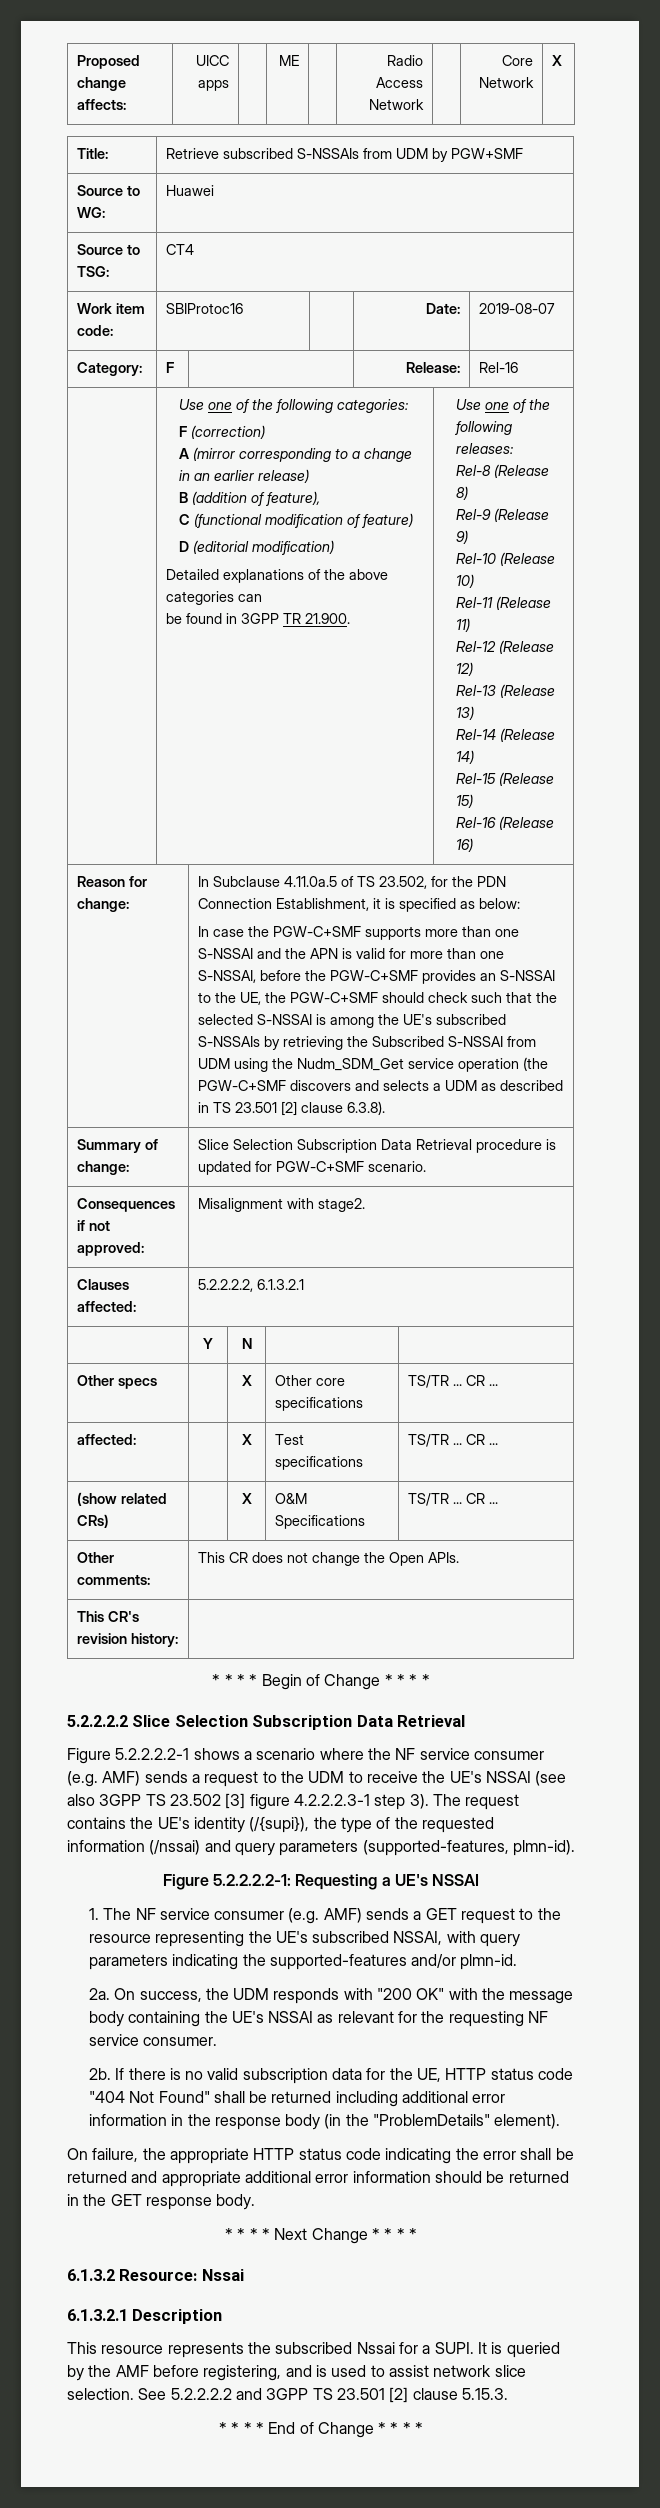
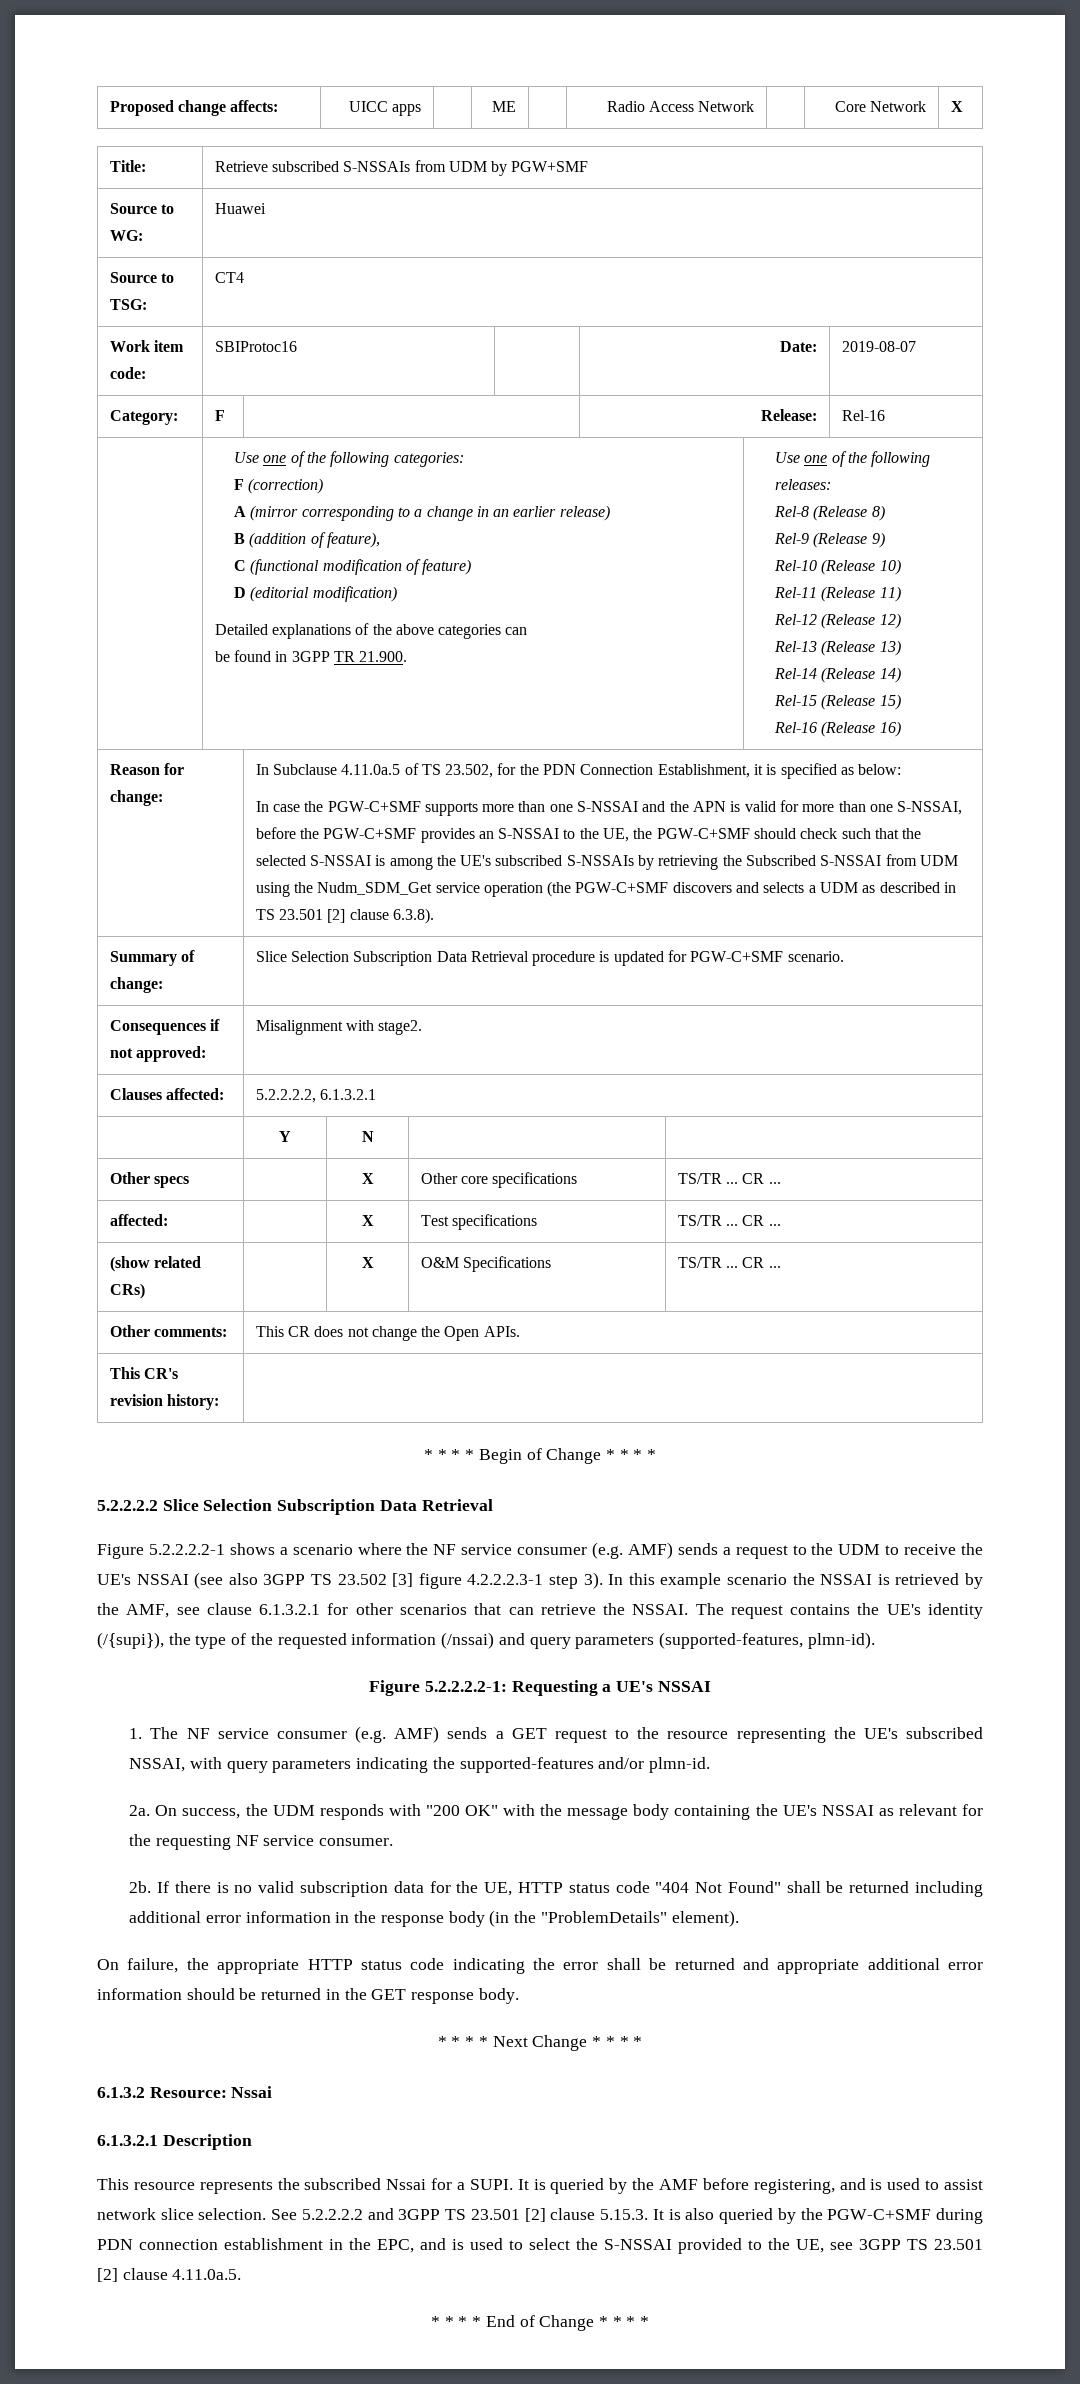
(429, 1801) none -> [608,1573,984,1589] [97,1603,689,1618] In this example scenario the NSSAI is retrieved by the AMF, see clause 6.1.3.2.1 for other scenarios that can retrieve the NSSAI.
(508, 2394) none -> [652,2208,983,2224] [97,2238,983,2254] [97,2268,242,2282] It is also queried by the PGW-C+SMF during PDN connection establishment in the EPC, and is used to select the S-NSSAI provided to the UE, see 3GPP TS 23.501 [2] clause 4.11.0a.5.

